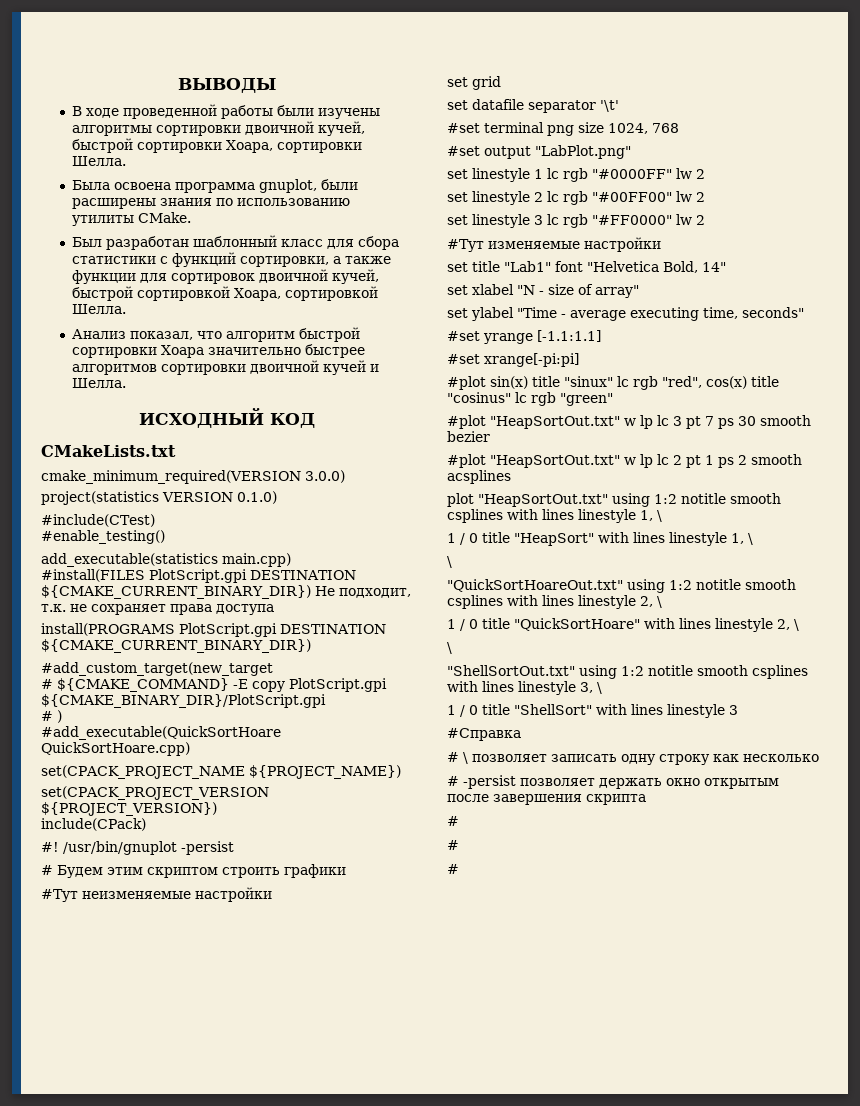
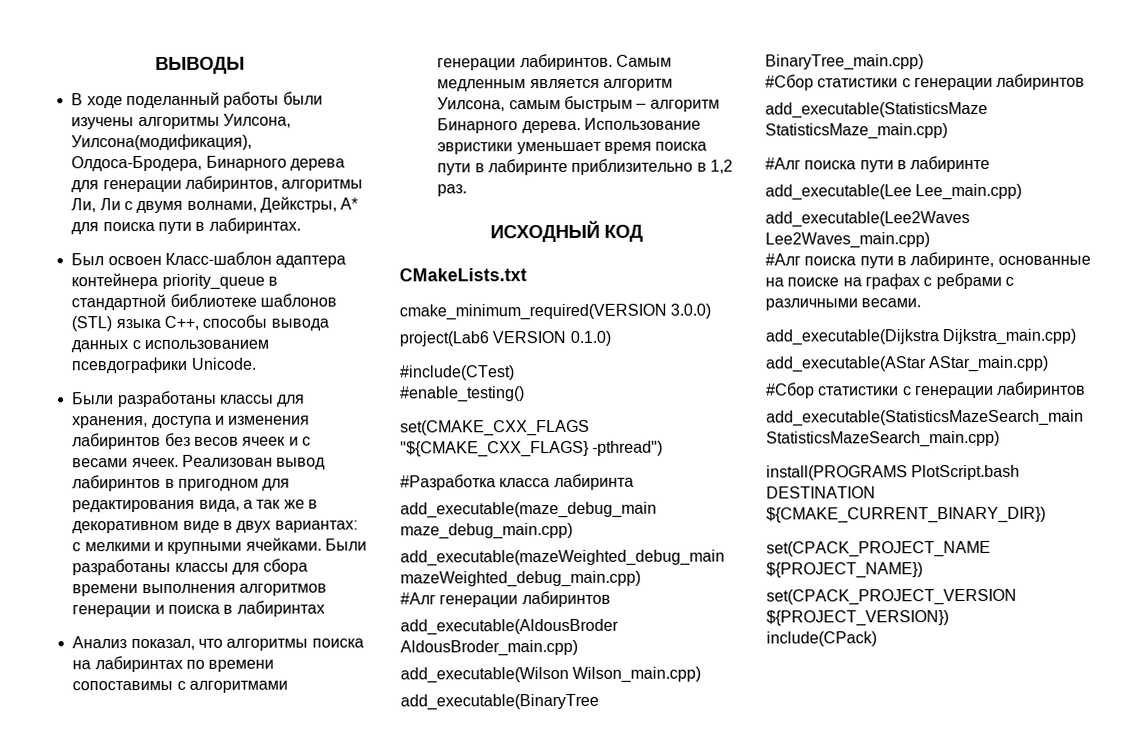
[123,104,218,119] проведенной -> [125,91,220,109] поделанный
[156,121,366,136] [72,138,363,153] [72,156,127,166] [72,179,359,193] [72,198,351,209] [72,212,192,226] [72,235,400,250] [72,252,392,267] [72,269,380,284] [72,286,379,301] [72,304,127,314] [72,327,361,342] [72,344,366,358] [72,360,380,375] [72,378,127,388] сортировки двоичной кучей, быстрой сортировки Хоара, сортировки Шелла. // Была освоена программа gnuplot, были расширены знания по использованию утилиты CMake. // Был разработан шаблонный класс для сбора статистики с функций сортировки, а также функции для сортировок двоичной кучей, быстрой сортировкой Хоара, сортировкой Шелла. // Анализ показал, что алгоритм быстрой сортировки Хоара значительно быстрее алгоритмов сортировки двоичной кучей и Шелла. -> [222,113,291,128] [71,133,253,151] [71,155,345,172] [71,175,364,193] [71,196,359,214] [71,217,301,235] [71,251,347,268] [71,272,278,290] [71,293,337,311] [71,314,329,332] [71,339,269,353] [71,356,256,374] [72,390,306,408] [72,415,311,429] [72,432,311,450] [72,454,327,470] [72,474,291,492] [72,499,318,513] [72,520,358,534] [72,537,367,554] [72,558,309,576] [72,583,327,597] [72,600,325,618] [72,636,364,651] [72,655,275,673] [72,680,288,693] [437,53,672,71] [437,78,673,92] [437,95,720,112] [437,117,701,134] [437,141,708,155] [437,158,733,176] [437,184,468,197] Уилсона, Уилсона(модификация), Олдоса-Бродера, Бинарного дерева для генерации лабиринтов, алгоритмы Ли, Ли с двумя волнами, Дейкстры, А* для поиска пути в лабиринтах. // Был освоен Класс-шаблон адаптера контейнера priority_queue в стандартной библиотеке шаблонов (STL) языка C++, способы вывода данных с использованием псевдографики Unicode. // Были разработаны классы для хранения, доступа и изменения лабиринтов без весов ячеек и с весами ячеек. Реализован вывод лабиринтов в пригодном для редактирования вида, а так же в декоративном виде в двух вариантах: с мелкими и крупными ячейками. Были разработаны классы для сбора времени выполнения алгоритмов генерации и поиска в лабиринтах // Анализ показал, что алгоритмы поиска на лабиринтах по времени сопоставимы с алгоритмами генерации лабиринтов. Самым медленным является алгоритм Уилсона, самым быстрым – алгоритм Бинарного дерева. Использование эвристики уменьшает время поиска пути в лабиринте приблизительно в 1,2 раз.
[41,491,159,505] project(statistics -> [399,331,489,347] project(Lab6
[41,553,291,567] [41,569,356,583] [41,585,411,599] [41,604,274,615] [41,623,386,637] [41,639,311,653] [41,662,273,676] [41,678,387,692] [41,694,326,708] [41,710,62,723] [41,726,281,740] [41,742,190,756] add_executable(statistics main.cpp) // #install(FILES PlotScript.gpi DESTINATION ${CMAKE_CURRENT_BINARY_DIR}) Не подходит, т.к. не сохраняет права доступа // install(PROGRAMS PlotScript.gpi DESTINATION ${CMAKE_CURRENT_BINARY_DIR}) // #add_custom_target(new_target // # ${CMAKE_COMMAND} -E copy PlotScript.gpi ${CMAKE_BINARY_DIR}/PlotScript.gpi // # ) // #add_executable(QuickSortHoare QuickSortHoare.cpp) -> [400,419,590,437] [400,440,664,458] [400,473,634,491] [400,501,657,519] [400,522,573,540] [400,549,725,567] [400,570,641,588] [400,590,611,608] [400,618,619,636] [400,639,578,657] [400,666,702,684] [400,693,599,711] [765,54,924,71] [765,73,1086,91] [765,101,988,119] [765,123,948,140] [765,155,991,173] [765,183,1023,201] [765,211,970,228] [765,232,930,249] [765,251,1091,269] [765,272,1014,290] [765,298,922,311] [765,328,1077,346] [765,355,1050,373] [766,381,1087,399] [766,409,1084,427] [766,430,1000,448] [766,464,1021,481] [766,486,876,499] [766,506,1046,524] set(CMAKE_CXX_FLAGS "${CMAKE_CXX_FLAGS} -pthread") // #Разработка класса лабиринта // add_executable(maze_debug_main maze_debug_main.cpp) // add_executable(mazeWeighted_debug_main mazeWeighted_debug_main.cpp) // #Алг генерации лабиринтов // add_executable(AldousBroder AldousBroder_main.cpp) // add_executable(Wilson Wilson_main.cpp) // add_executable(BinaryTree BinaryTree_main.cpp) // #Сбор статистики с генерации лабиринтов // add_executable(StatisticsMaze StatisticsMaze_main.cpp) // #Алг поиска пути в лабиринте // add_executable(Lee Lee_main.cpp) // add_executable(Lee2Waves Lee2Waves_main.cpp) // #Алг поиска пути в лабиринте, основанные на поиске на графах с ребрами с различными весами. // add_executable(Dijkstra Dijkstra_main.cpp) // add_executable(AStar AStar_main.cpp) // #Сбор статистики с генерации лабиринтов // add_executable(StatisticsMazeSearch_main StatisticsMazeSearch_main.cpp) // install(PROGRAMS PlotScript.bash DESTINATION ${CMAKE_CURRENT_BINARY_DIR})
[41,841,234,855] [41,864,346,878] [41,887,272,902] [447,76,501,90] [447,99,619,113] [447,122,679,136] [447,145,631,159] [447,168,705,182] [447,191,705,205] [447,214,705,228] [447,237,661,252] [447,261,726,273] [447,284,639,298] [447,307,804,321] [447,330,601,344] [447,353,579,367] [447,376,779,390] [447,392,613,406] [447,415,811,429] [447,431,490,442] [447,454,802,468] [447,470,511,484] [447,493,781,507] [447,509,662,523] [447,532,753,546] [447,556,452,568] [447,579,796,593] [447,595,662,609] [447,618,799,632] [447,642,452,654] [447,665,808,679] [447,681,602,695] [447,704,738,718] [447,728,521,741] [447,752,819,765] [447,775,779,789] [447,794,646,805] [447,816,459,826] [447,840,459,850] [447,864,459,874] // #! /usr/bin/gnuplot -persist // # Будем этим скриптом строить графики // #Тут неизменяемые настройки // set grid // set datafile separator '\t' // #set terminal png size 1024, 768 // #set output "LabPlot.png" // set linestyle 1 lc rgb "#0000FF" lw 2 // set linestyle 2 lc rgb "#00FF00" lw 2 // set linestyle 3 lc rgb "#FF0000" lw 2 // #Тут изменяемые настройки // set title "Lab1" font "Helvetica Bold, 14" // set xlabel "N - size of array" // set ylabel "Time - average executing time, seconds" // #set yrange [-1.1:1.1] // #set xrange[-pi:pi] // #plot sin(x) title "sinux" lc rgb "red", cos(x) title "cosinus" lc rgb "green" // #plot "HeapSortOut.txt" w lp lc 3 pt 7 ps 30 smooth bezier // #plot "HeapSortOut.txt" w lp lc 2 pt 1 ps 2 smooth acsplines // plot "HeapSortOut.txt" using 1:2 notitle smooth csplines with lines linestyle 1, \ // 1 / 0 title "HeapSort" with lines linestyle 1, \ // \ // "QuickSortHoareOut.txt" using 1:2 notitle smooth csplines with lines linestyle 2, \ // 1 / 0 title "QuickSortHoare" with lines linestyle 2, \ // \ // "ShellSortOut.txt" using 1:2 notitle smooth csplines with lines linestyle 3, \ // 1 / 0 title "ShellSort" with lines linestyle 3 // #Справка // # \ позволяет записать одну строку как несколько // # -persist позволяет держать окно открытым после завершения скрипта // # // # // # -> (877, 639) none

